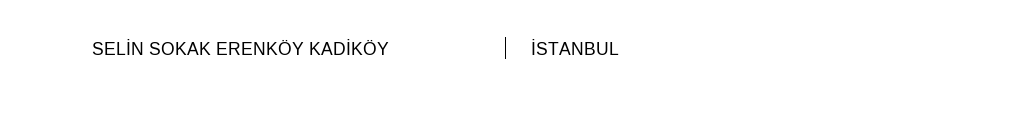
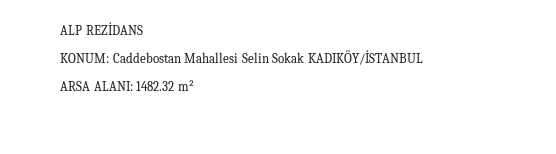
[92,38,619,55] SELİN SOKAK ERENKÖY KADİKÖY İSTANBUL -> [60,22,143,35] [60,50,423,65] [60,80,194,91] ALP REZİDANS // KONUM: Caddebostan Mahallesi Selin Sokak KADIKÖY/İSTANBUL // ARSA ALANI: 1482.32 m²

